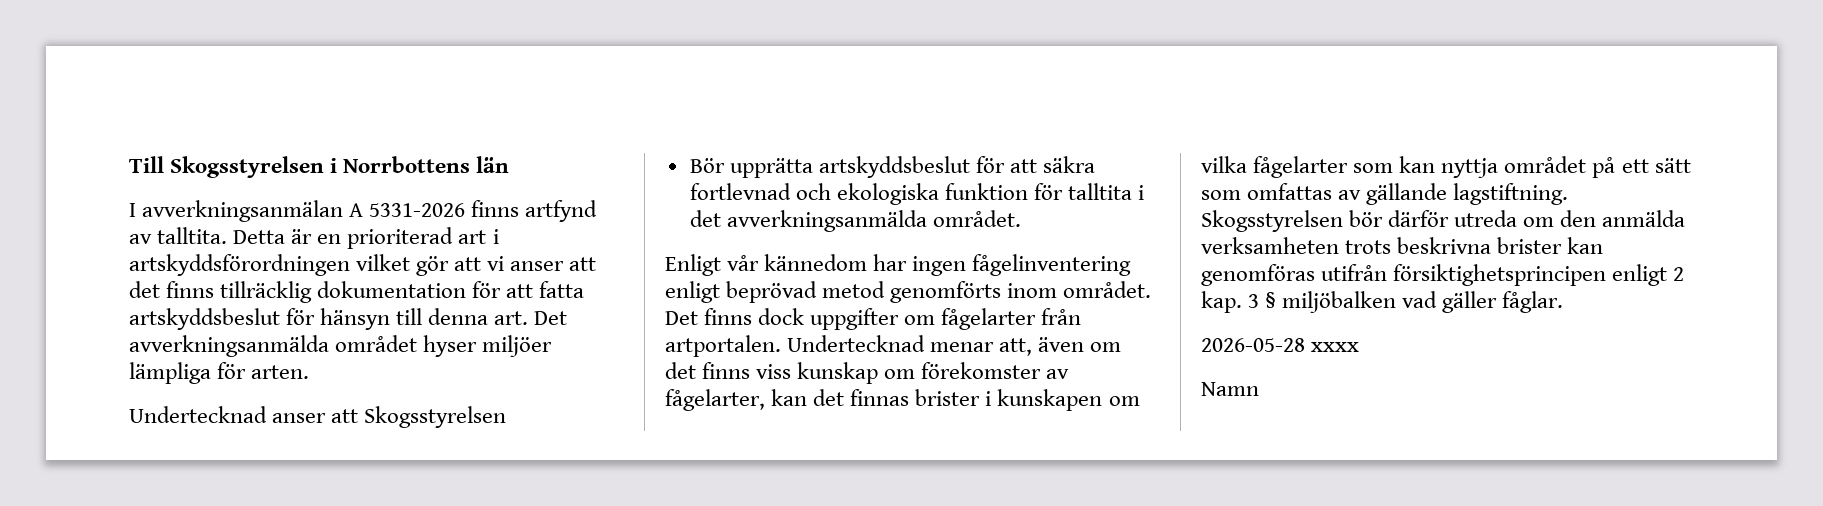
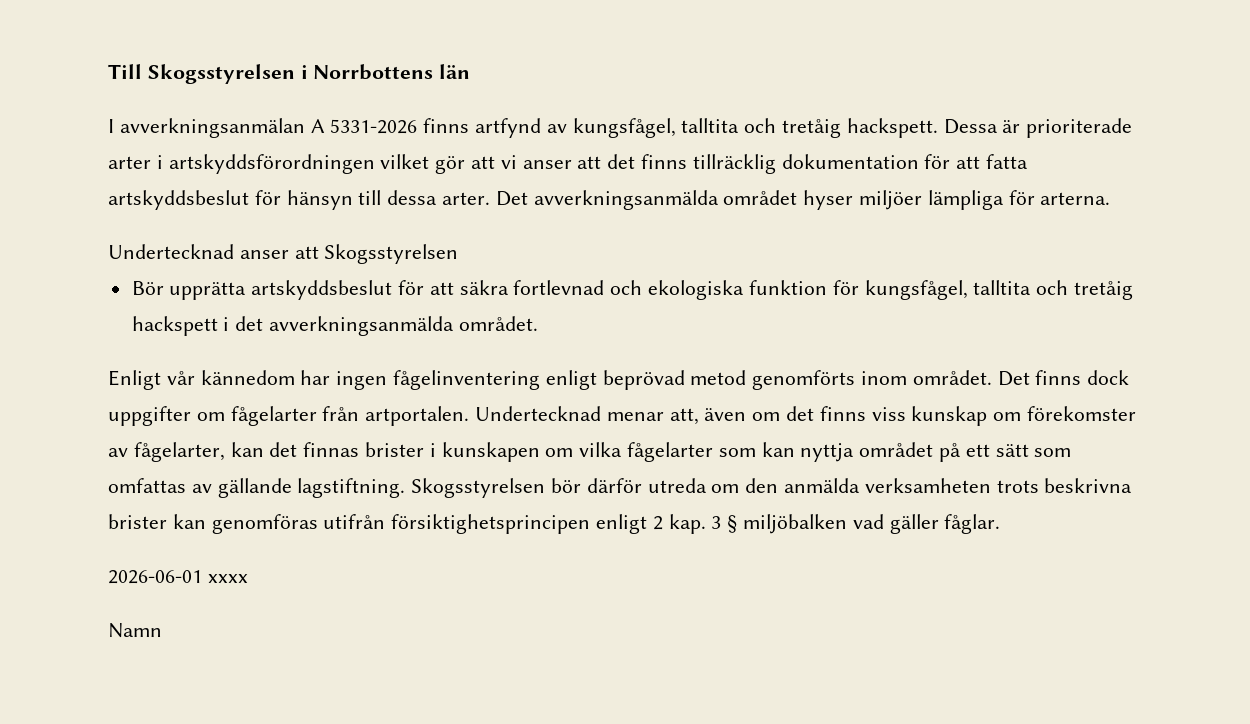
[157,227,487,249] talltita. Detta är en prioriterad art -> [572,118,1133,138] [108,156,151,169] kungsfågel, talltita och tretåig hackspett. Dessa är prioriterade arter
[428,308,529,325] denna art. -> [387,190,491,205] dessa arter.
[251,365,310,379] arten. -> [1040,192,1111,205] arterna.
[1068,183,1133,200] talltita -> [864,280,1133,300] [131,316,218,336] kungsfågel, talltita och tretåig hackspett
[1201,338,1305,352] 2026-05-28 -> [108,570,202,584] 2026-06-01

